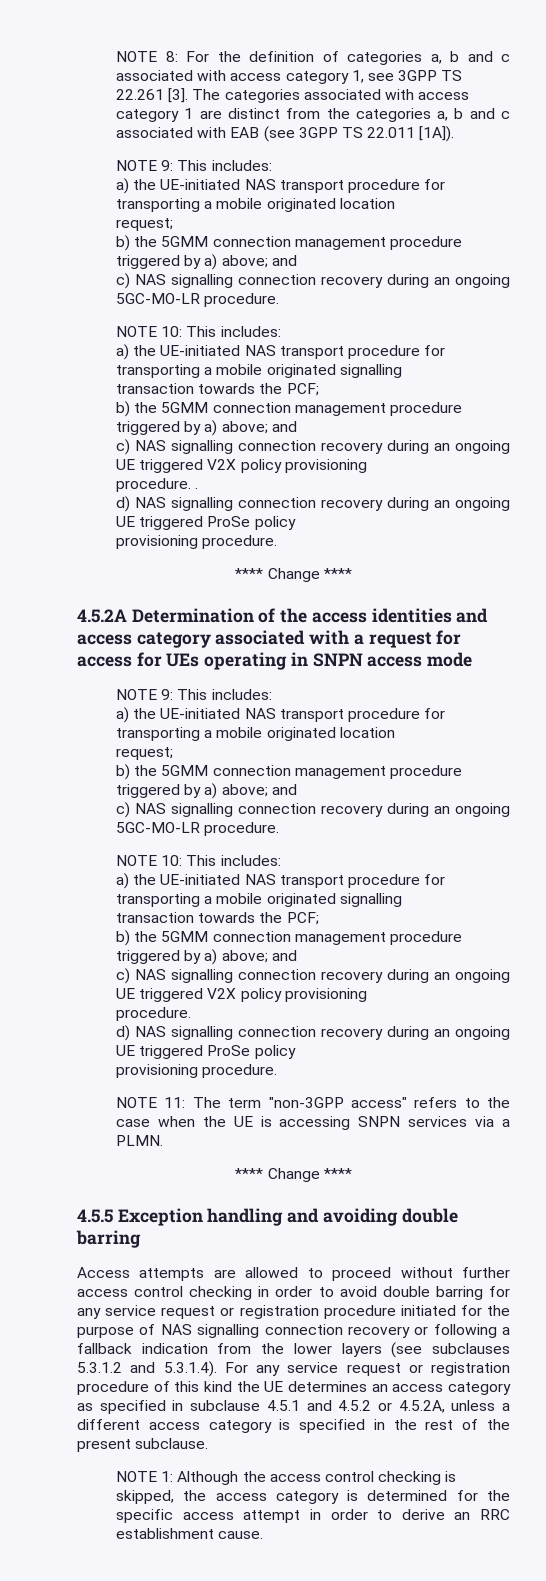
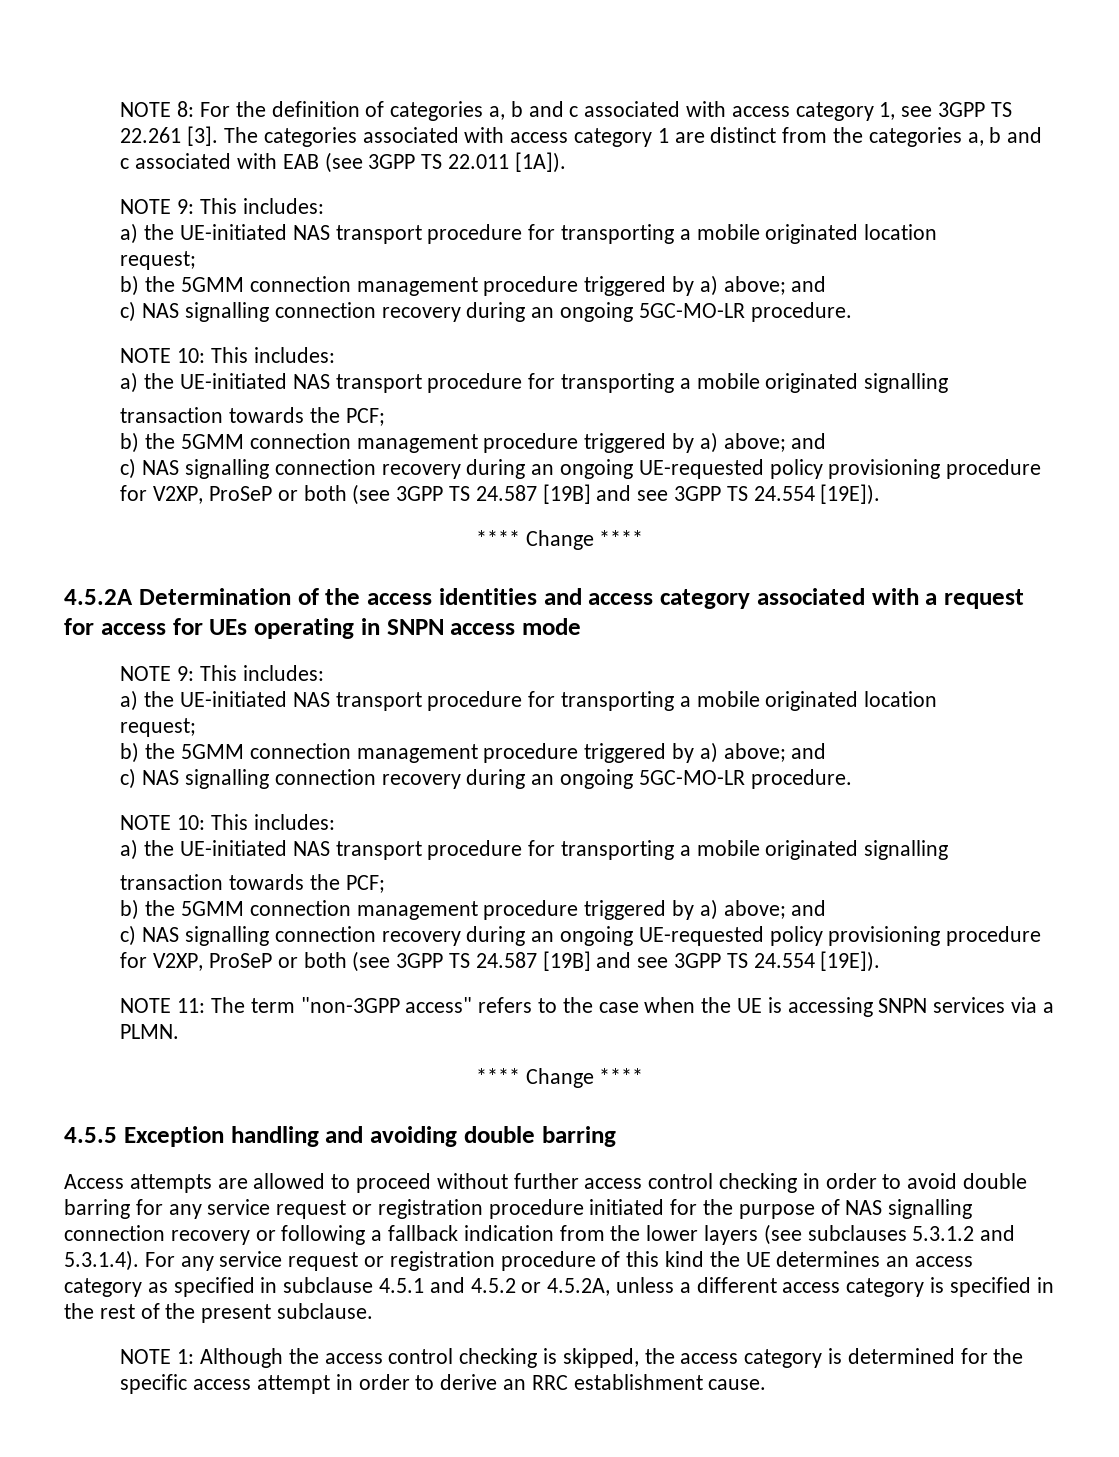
[116,459,367,473] [116,478,199,492] [116,496,511,512] [116,516,296,530] [116,535,278,549] UE triggered V2X policy provisioning // procedure. . // d) NAS signalling connection recovery during an ongoing UE triggered ProSe policy // provisioning procedure. -> [638,459,1042,479] [120,484,881,505] UE-requested policy provisioning procedure for V2XP, ProSeP or both (see 3GPP TS 24.587 [19B] and see 3GPP TS 24.554 [19E]).
[116,988,367,1002] [116,1007,192,1021] [116,1025,511,1041] [116,1045,296,1059] [116,1064,278,1078] UE triggered V2X policy provisioning // procedure. // d) NAS signalling connection recovery during an ongoing UE triggered ProSe policy // provisioning procedure. -> [638,926,1042,946] [120,951,881,972] UE-requested policy provisioning procedure for V2XP, ProSeP or both (see 3GPP TS 24.587 [19B] and see 3GPP TS 24.554 [19E]).

